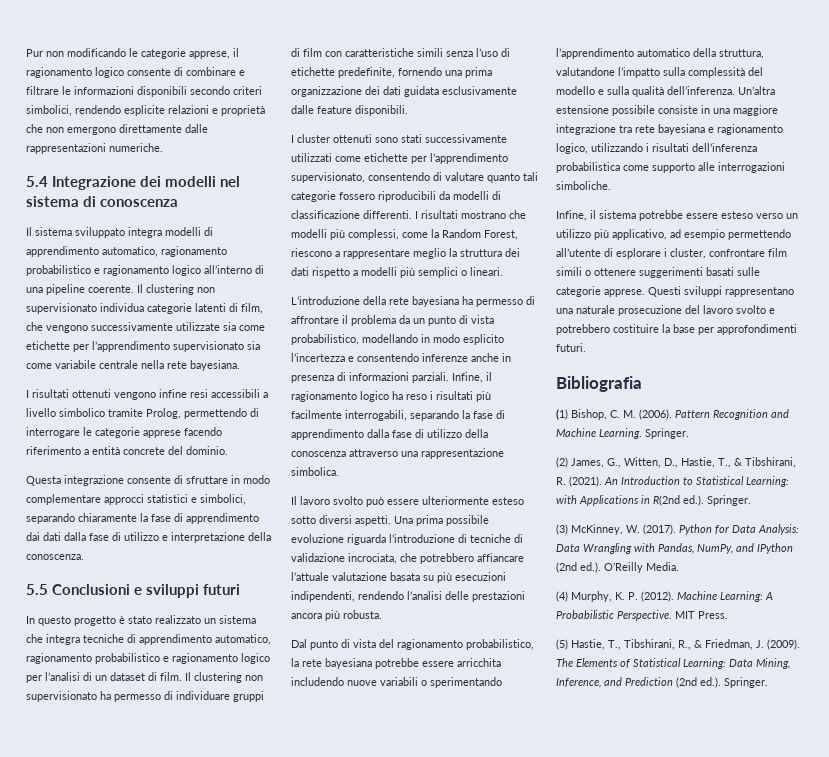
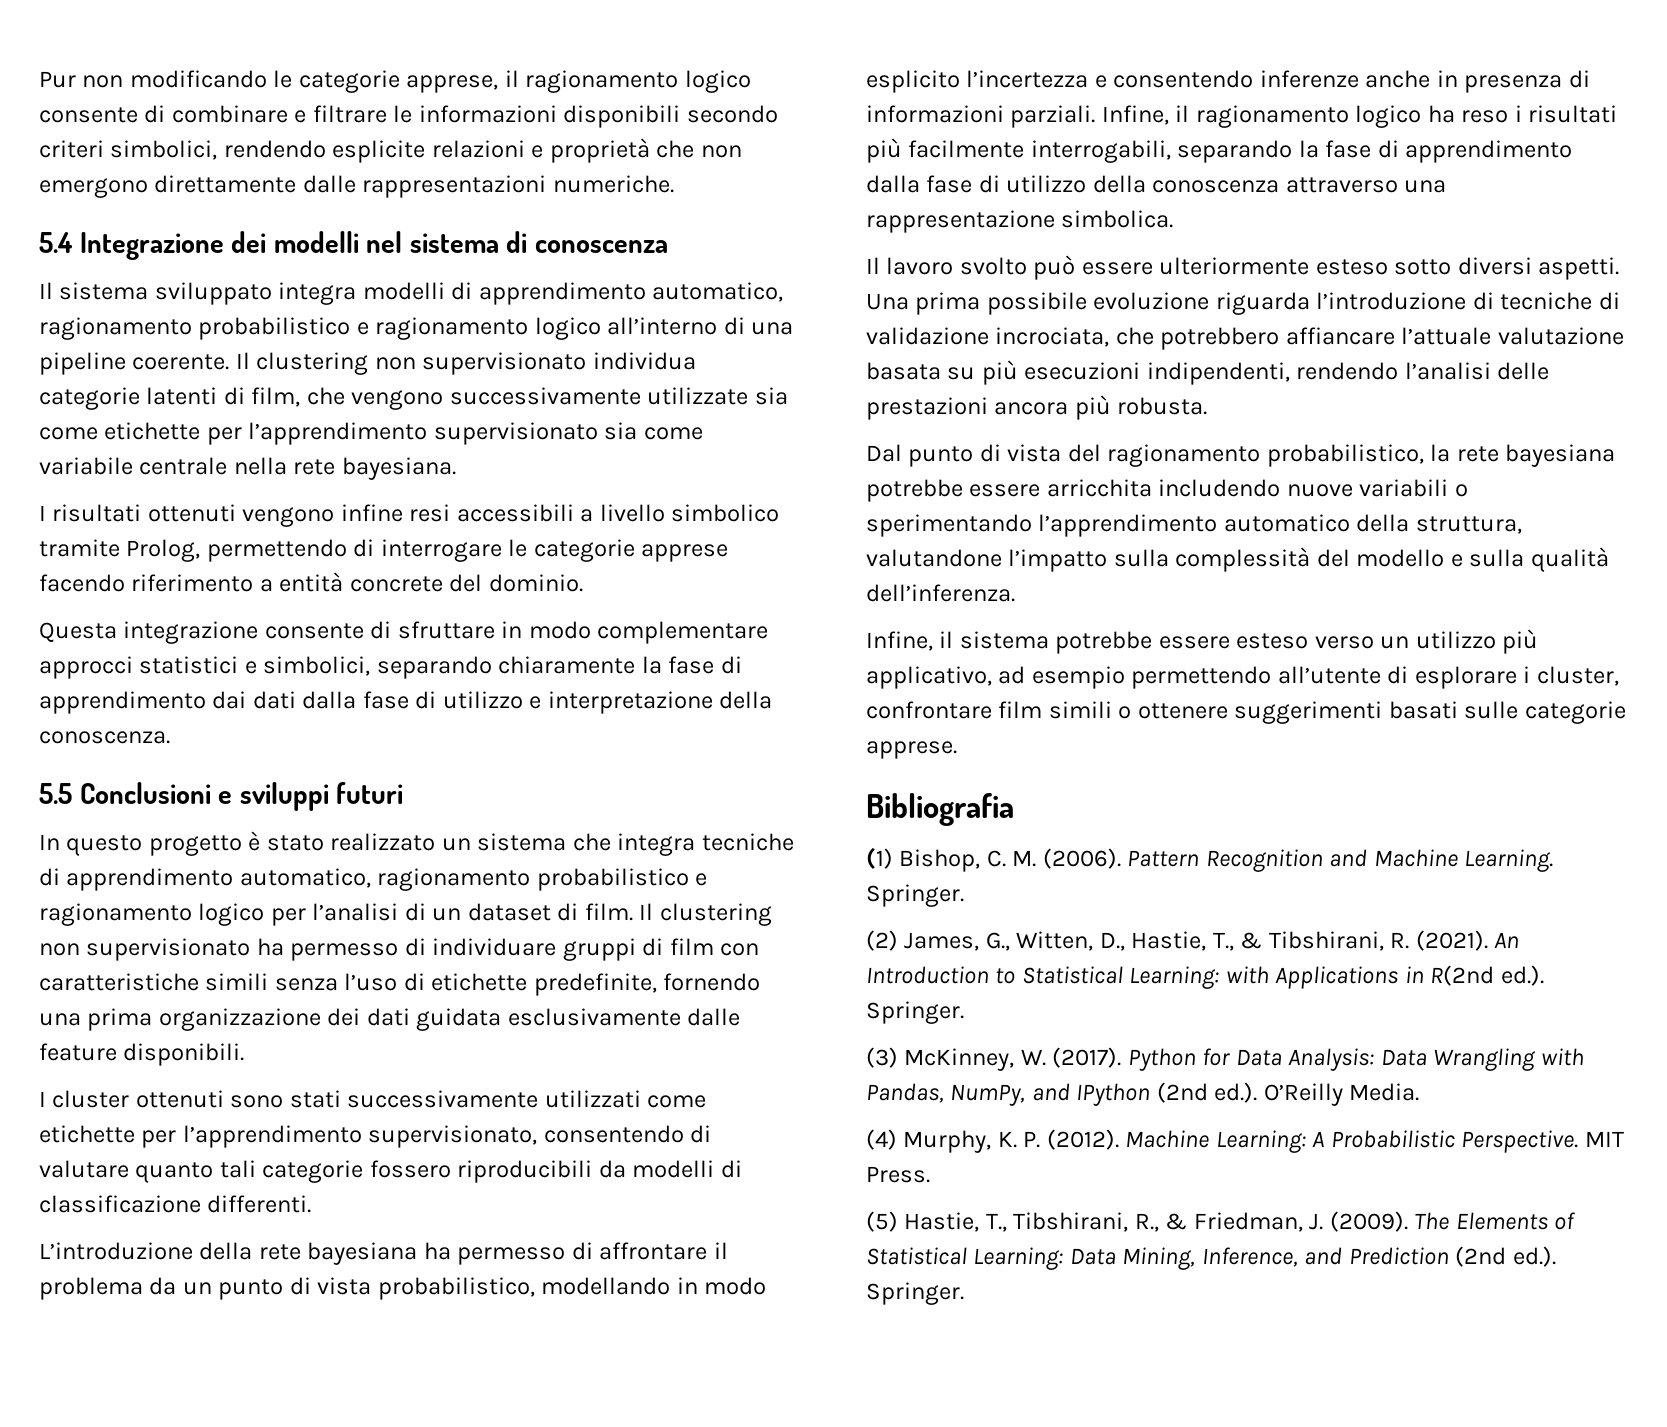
[415,210,526,219] [291,229,518,240] [291,248,520,259] [291,267,503,278] I risultati mostrano che modelli più complessi, come la Random Forest, riescono a rappresentare meglio la struttura dei dati rispetto a modelli più semplici o lineari. -> (312, 1204) none
[738,86,775,95] [556,105,778,116] [556,124,783,135] [556,143,757,154] [556,162,785,173] [556,181,611,190] Un’altra estensione possibile consiste in una maggiore integrazione tra rete bayesiana e ragionamento logico, utilizzando i risultati dell’inferenza probabilistica come supporto alle interrogazioni simboliche. -> (1015, 593) none
[648,286,794,297] [556,305,775,316] [556,324,797,335] [556,343,586,352] Questi sviluppi rappresentano una naturale prosecuzione del lavoro svolto e potrebbero costituire la base per approfondimenti futuri. -> (957, 750) none

